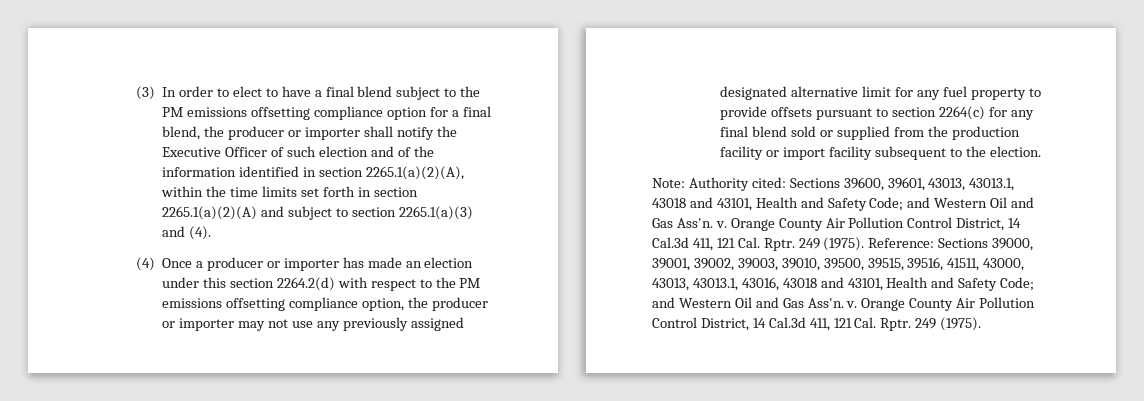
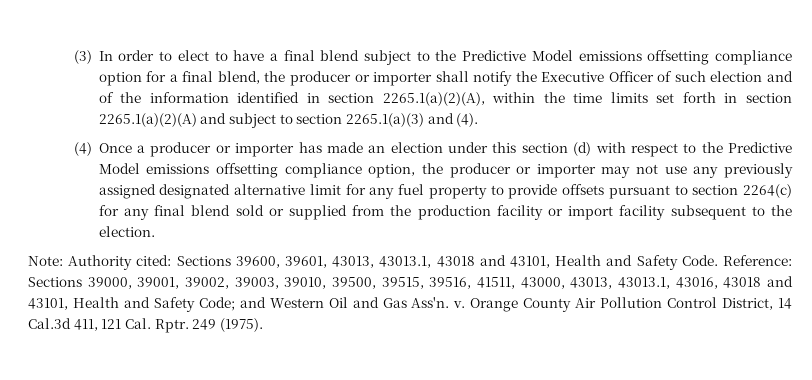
[162,107,184,117] PM -> [462,50,573,61] Predictive Model
[276,277,335,291] 2264.2(d) -> [573,142,592,156] (d)
[459,278,481,288] PM -> [727,142,792,153] [98,163,140,174] Predictive Model
[869,197,1035,211] [652,217,1022,231] [652,237,865,251] Code; and Western Oil and Gas Ass'n. v. Orange County Air Pollution Control District, 14 Cal.3d 411, 121 Cal. Rptr. 249 (1975). -> [681,255,718,266] Code.

